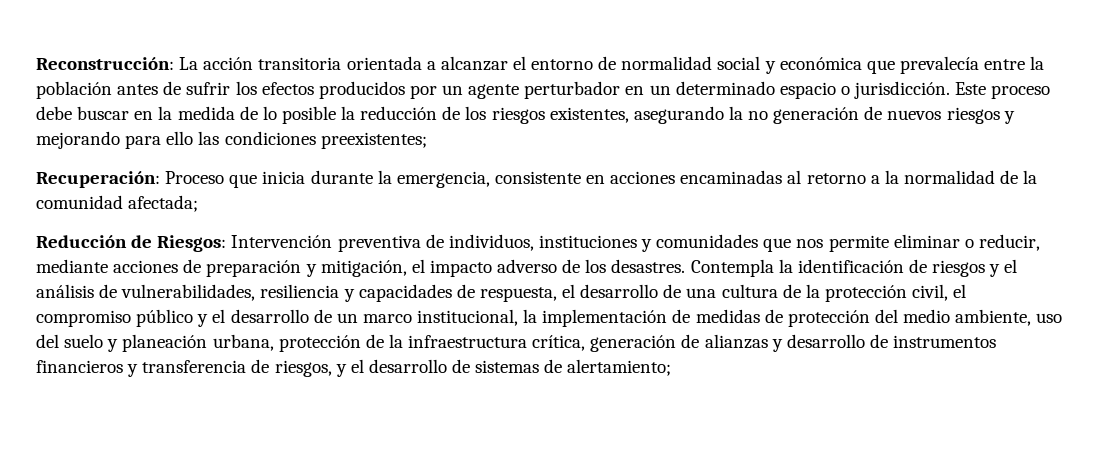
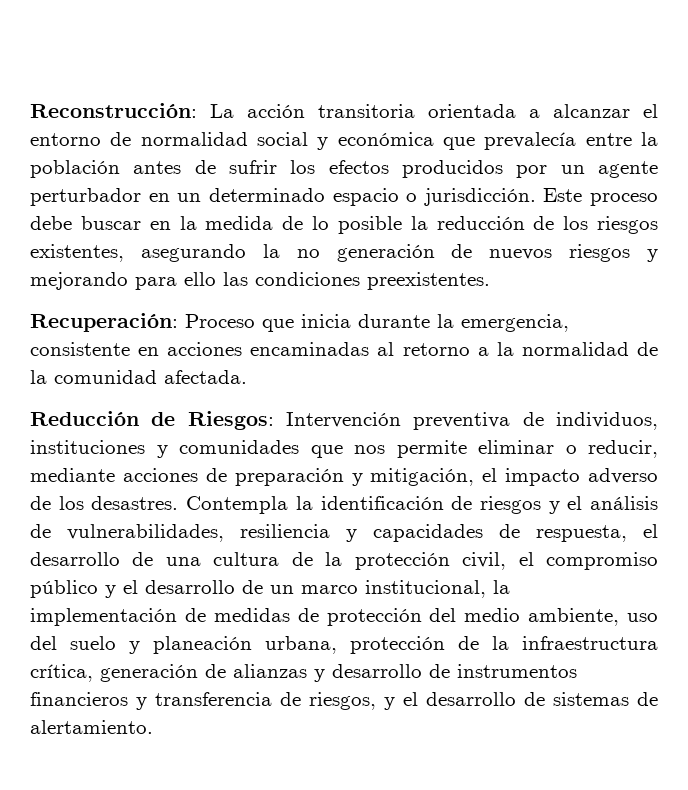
[320,132,427,149] preexistentes; -> [367,272,490,290] preexistentes.
[128,195,199,212] afectada; -> [164,370,247,384] afectada.
[567,359,672,376] alertamiento; -> [30,720,153,734] alertamiento.

